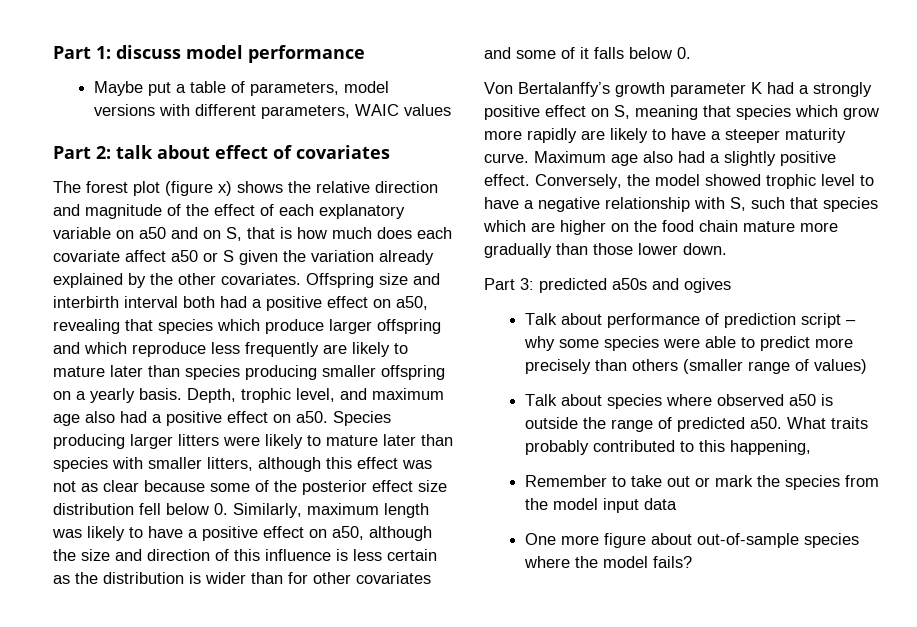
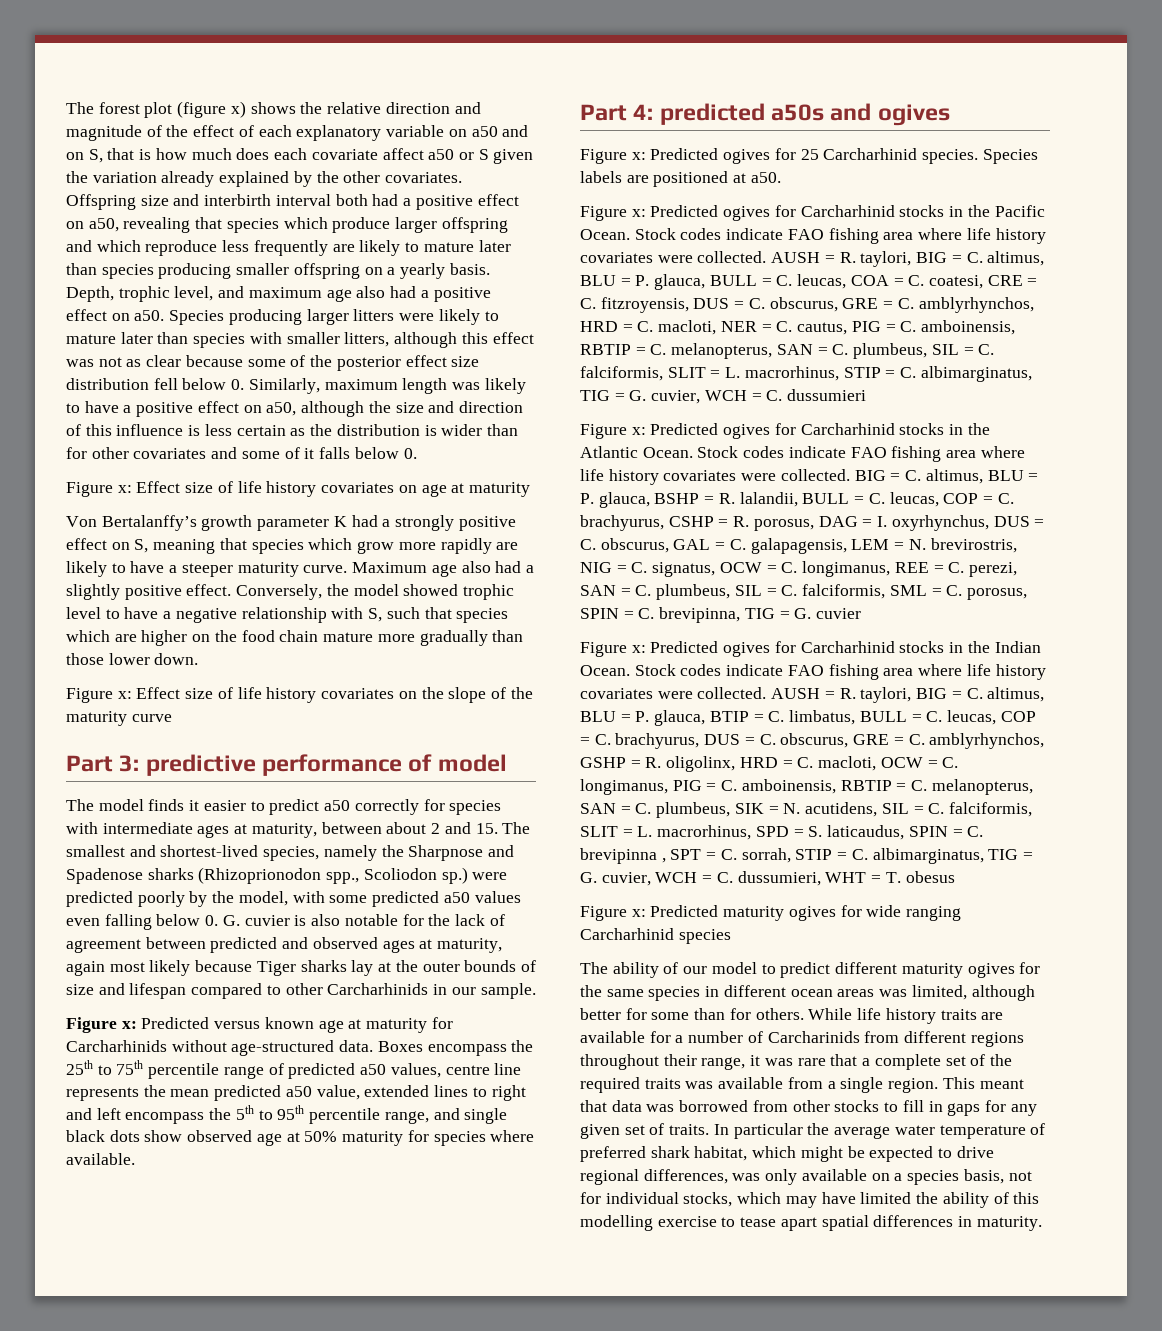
[53,45,365,63] [93,81,389,96] [93,104,451,119] [53,145,390,159] Part 1: discuss model performance // Maybe put a table of parameters, model versions with different parameters, WAIC values // Part 2: talk about effect of covariates // -> (66, 108) none
(691, 53) none -> [66,481,530,497] // Figure x: Effect size of life history covariates on age at maturity
[484,278,731,293] [524,313,856,328] [523,336,853,351] [524,359,867,374] [524,394,833,409] [524,417,868,432] [524,440,811,455] [524,475,879,490] [524,498,677,513] [524,533,859,548] [523,556,692,568] Part 3: predicted a50s and ogives // Talk about performance of prediction script – why some species were able to predict more precisely than others (smaller range of values) // Talk about species where observed a50 is outside the range of predicted a50. What traits probably contributed to this happening, // Remember to take out or mark the species from the model input data // One more figure about out-of-sample species where the model fails? -> [66,687,533,703] [66,711,172,726] [66,754,507,776] [66,799,502,815] [66,822,531,838] [66,845,515,861] [66,867,508,884] [66,891,521,907] [66,914,505,930] [66,937,503,953] [66,960,536,976] [66,983,536,999] [66,1017,453,1033] [66,1040,534,1056] [66,1060,522,1079] [66,1085,526,1101] [66,1105,508,1124] [66,1130,535,1146] [66,1153,135,1165] [580,103,950,126] [580,148,1038,164] [580,171,781,187] [580,205,1045,221] [580,228,1046,244] [580,251,1045,267] [580,274,1038,290] [580,297,1034,313] [580,320,1015,335] [580,343,995,359] [580,366,1032,382] [580,389,867,404] [580,423,990,439] [580,446,1025,462] [580,469,1039,485] [580,492,1014,508] [580,515,1045,531] [580,538,1017,554] [580,561,1017,577] [580,584,1027,600] [580,607,862,623] [580,641,1041,657] [580,664,1046,680] [580,687,1045,703] [580,710,1036,726] [580,733,1045,749] [580,756,959,772] [580,779,1033,795] [580,802,1032,818] [580,825,984,840] [580,848,1033,864] [580,871,955,886] [580,905,962,921] [580,928,731,944] [580,962,1041,978] [580,985,1035,1001] [580,1008,1004,1024] [580,1031,1024,1047] [580,1054,1012,1070] [580,1077,1024,1093] [580,1100,1037,1116] [580,1123,1046,1139] [580,1146,994,1162] [580,1169,1032,1185] [580,1192,1040,1208] [580,1215,1042,1231] Figure x: Effect size of life history covariates on the slope of the maturity curve // Part 3: predictive performance of model // The model finds it easier to predict a50 correctly for species with intermediate ages at maturity, between about 2 and 15. The smallest and shortest-lived species, namely the Sharpnose and Spadenose sharks (Rhizoprionodon spp., Scoliodon sp.) were predicted poorly by the model, with some predicted a50 values even falling below 0. G. cuvier is also notable for the lack of agreement between predicted and observed ages at maturity, again most likely because Tiger sharks lay at the outer bounds of size and lifespan compared to other Carcharhinids in our sample. // Figure x: Predicted versus known age at maturity for Carcharhinids without age-structured data. Boxes encompass the 25th to 75th percentile range of predicted a50 values, centre line represents the mean predicted a50 value, extended lines to right and left encompass the 5th to 95th percentile range, and single black dots show observed age at 50% maturity for species where available. // Part 4: predicted a50s and ogives // Figure x: Predicted ogives for 25 Carcharhinid species. Species labels are positioned at a50. // Figure x: Predicted ogives for Carcharhinid stocks in the Pacific Ocean. Stock codes indicate FAO fishing area where life history covariates were collected. AUSH = R. taylori, BIG = C. altimus, BLU = P. glauca, BULL = C. leucas, COA = C. coatesi, CRE = C. fitzroyensis, DUS = C. obscurus, GRE = C. amblyrhynchos, HRD = C. macloti, NER = C. cautus, PIG = C. amboinensis, RBTIP = C. melanopterus, SAN = C. plumbeus, SIL = C. falciformis, SLIT = L. macrorhinus, STIP = C. albimarginatus, TIG = G. cuvier, WCH = C. dussumieri // Figure x: Predicted ogives for Carcharhinid stocks in the Atlantic Ocean. Stock codes indicate FAO fishing area where life history covariates were collected. BIG = C. altimus, BLU = P. glauca, BSHP = R. lalandii, BULL = C. leucas, COP = C. brachyurus, CSHP = R. porosus, DAG = I. oxyrhynchus, DUS = C. obscurus, GAL = C. galapagensis, LEM = N. brevirostris, NIG = C. signatus, OCW = C. longimanus, REE = C. perezi, SAN = C. plumbeus, SIL = C. falciformis, SML = C. porosus, SPIN = C. brevipinna, TIG = G. cuvier // Figure x: Predicted ogives for Carcharhinid stocks in the Indian Ocean. Stock codes indicate FAO fishing area where life history covariates were collected. AUSH = R. taylori, BIG = C. altimus, BLU = P. glauca, BTIP = C. limbatus, BULL = C. leucas, COP = C. brachyurus, DUS = C. obscurus, GRE = C. amblyrhynchos, GSHP = R. oligolinx, HRD = C. macloti, OCW = C. longimanus, PIG = C. amboinensis, RBTIP = C. melanopterus, SAN = C. plumbeus, SIK = N. acutidens, SIL = C. falciformis, SLIT = L. macrorhinus, SPD = S. laticaudus, SPIN = C. brevipinna , SPT = C. sorrah, STIP = C. albimarginatus, TIG = G. cuvier, WCH = C. dussumieri, WHT = T. obesus // Figure x: Predicted maturity ogives for wide ranging Carcharhinid species // The ability of our model to predict different maturity ogives for the same species in different ocean areas was limited, although better for some than for others. While life history traits are available for a number of Carcharinids from different regions throughout their range, it was rare that a complete set of the required traits was available from a single region. This meant that data was borrowed from other stocks to fill in gaps for any given set of traits. In particular the average water temperature of preferred shark habitat, which might be expected to drive regional differences, was only available on a species basis, not for individual stocks, which may have limited the ability of this modelling exercise to tease apart spatial differences in maturity.

